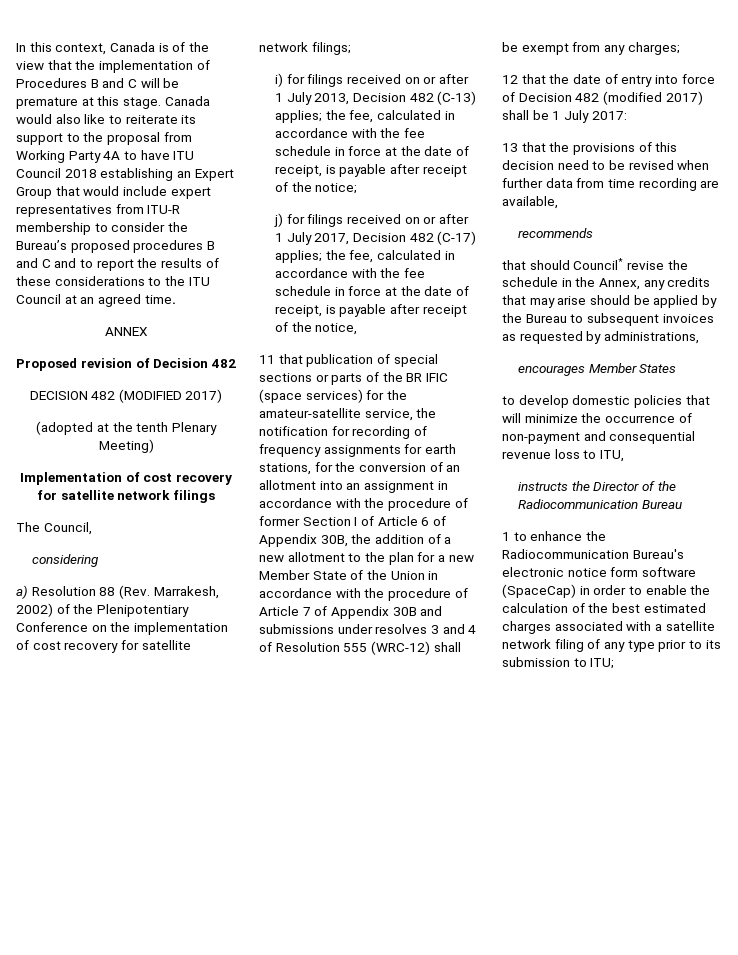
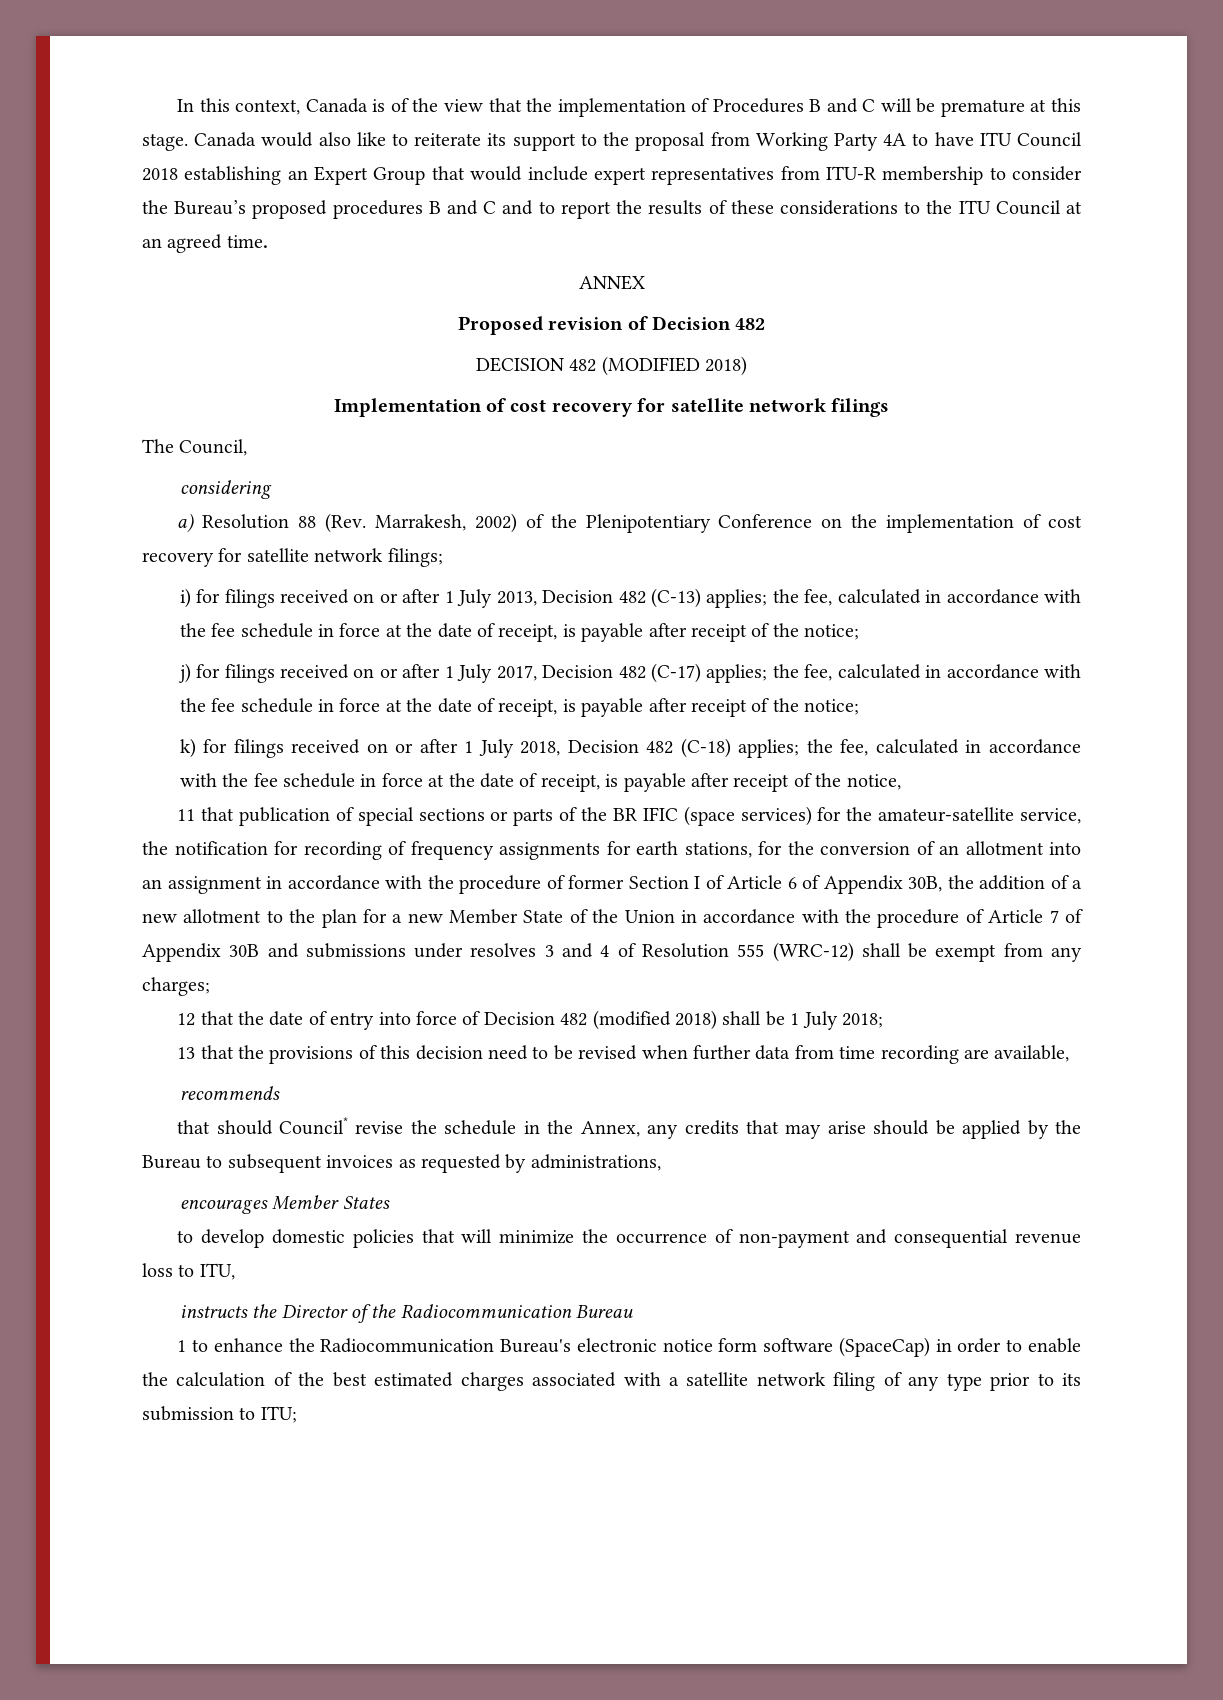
[185,389,223,403] [36,421,217,435] [98,439,154,453] 2017) // (adopted at the tenth Plenary Meeting) -> [705,356,748,376] 2018)
(312, 327) none -> [804,699,860,715] [179,738,1081,758] [179,773,842,792] notice; // k) for filings received on or after 1 July 2018, Decision 482 (C-18) applies; the fee, calculated in accordance with the fee schedule in force at the date of receipt, is payable after receipt of the
[665,91,703,105] 2017) -> [674,1010,717,1030] 2018)
[591,111,627,120] 2017: -> [841,1013,883,1028] 2018;

